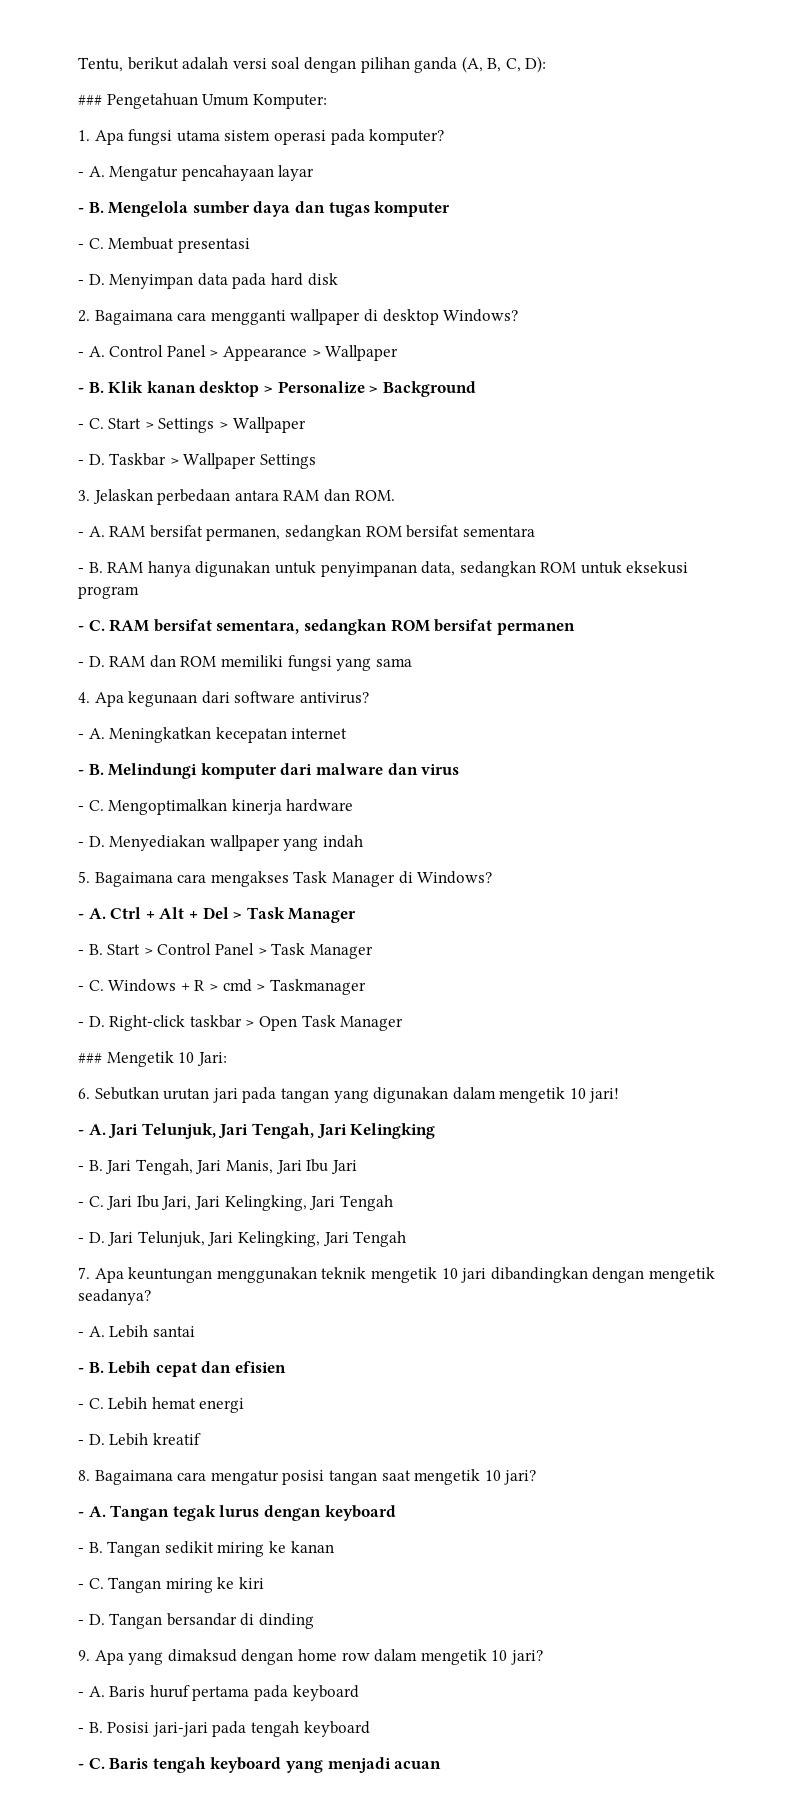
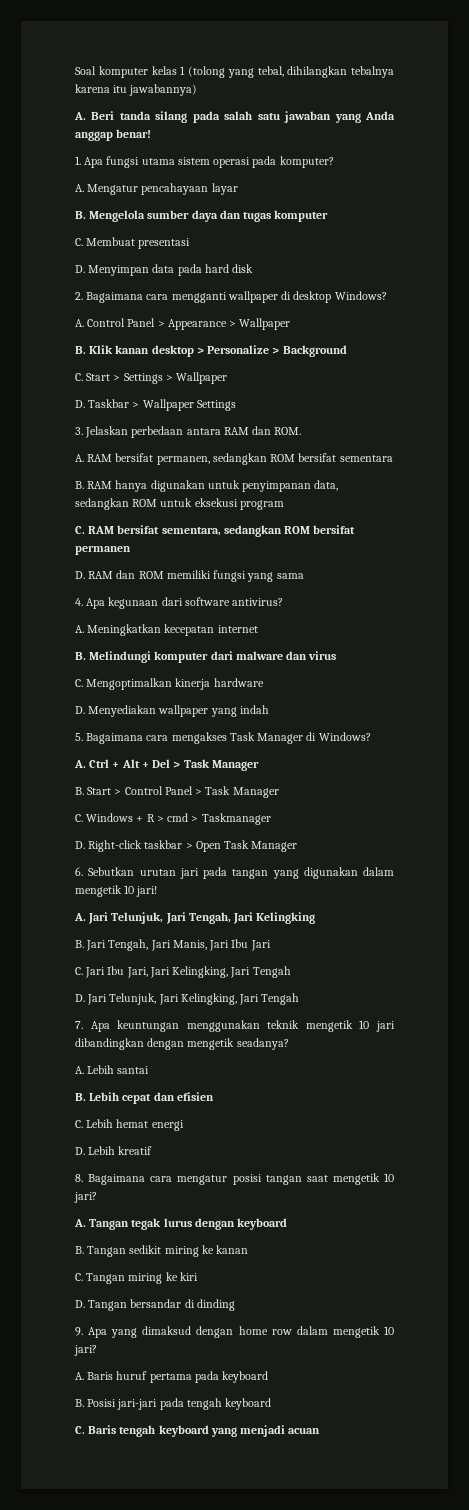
[78,56,547,73] [78,93,327,109] Tentu, berikut adalah versi soal dengan pilihan ganda (A, B, C, D): // ### Pengetahuan Umum Komputer: -> [75,66,394,78] [75,84,198,96] [74,111,395,123] [75,129,152,141] Soal komputer kelas 1 (tolong yang tebal, dihilangkan tebalnya karena itu jawabannya) // A. Beri tanda silang pada salah satu jawaban yang Anda anggap benar!
[78,172,84,177] - -> (334, 162) none
[78,208,84,213] - -> (238, 189) none
[78,244,84,249] - -> (329, 216) none
[78,280,84,285] - -> (191, 243) none
[78,352,84,357] - -> (387, 295) none
[78,388,84,393] - -> (291, 324) none
[78,424,84,429] - -> (347, 351) none
[78,460,84,465] - -> (228, 378) none
[78,532,84,537] - -> (302, 431) none
[78,568,84,573] - -> (393, 458) none
[78,626,84,631] - -> (284, 505) none
[78,662,84,667] - -> (131, 550) none
[78,734,84,739] - -> (284, 602) none
[78,770,84,775] - -> (258, 629) none
[78,806,84,811] - -> (337, 655) none
[78,842,84,847] - -> (264, 682) none
[78,914,84,919] - -> (371, 736) none
[78,950,84,955] - -> (259, 765) none
[78,986,84,991] - -> (279, 792) none
[78,1022,84,1027] - -> (271, 819) none
[78,1051,227,1067] // ### Mengetik 10 Jari: -> (298, 846) none
[78,1130,84,1135] - -> (158, 891) none
[78,1166,84,1171] - -> (316, 918) none
[78,1202,84,1207] - -> (271, 945) none
[78,1238,84,1243] - -> (291, 972) none
[78,1332,84,1337] - -> (289, 1044) none
[78,1368,84,1373] - -> (150, 1070) none
[78,1404,84,1409] - -> (214, 1096) none
[78,1440,84,1445] - -> (184, 1125) none
[78,1512,84,1517] - -> (97, 1197) none
[78,1548,84,1553] - -> (288, 1224) none
[78,1584,84,1589] - -> (249, 1249) none
[78,1620,84,1625] - -> (198, 1276) none
[78,1692,84,1697] - -> (97, 1350) none
[78,1728,84,1733] - -> (269, 1377) none
[78,1764,84,1769] - -> (272, 1404) none

